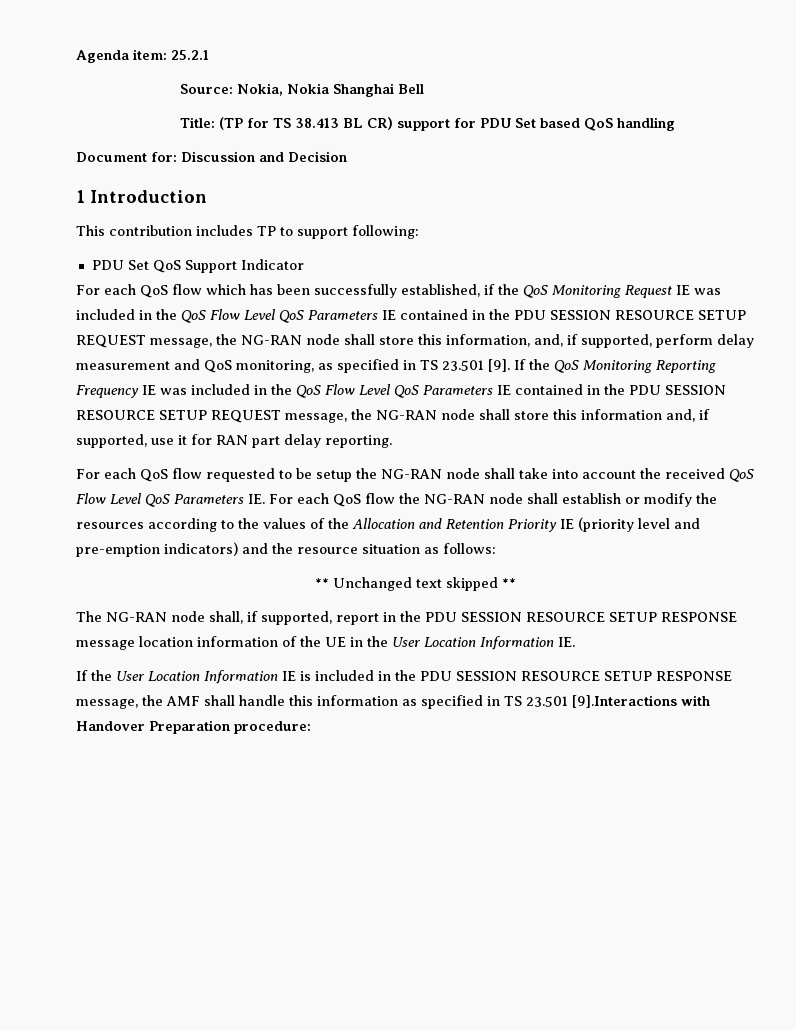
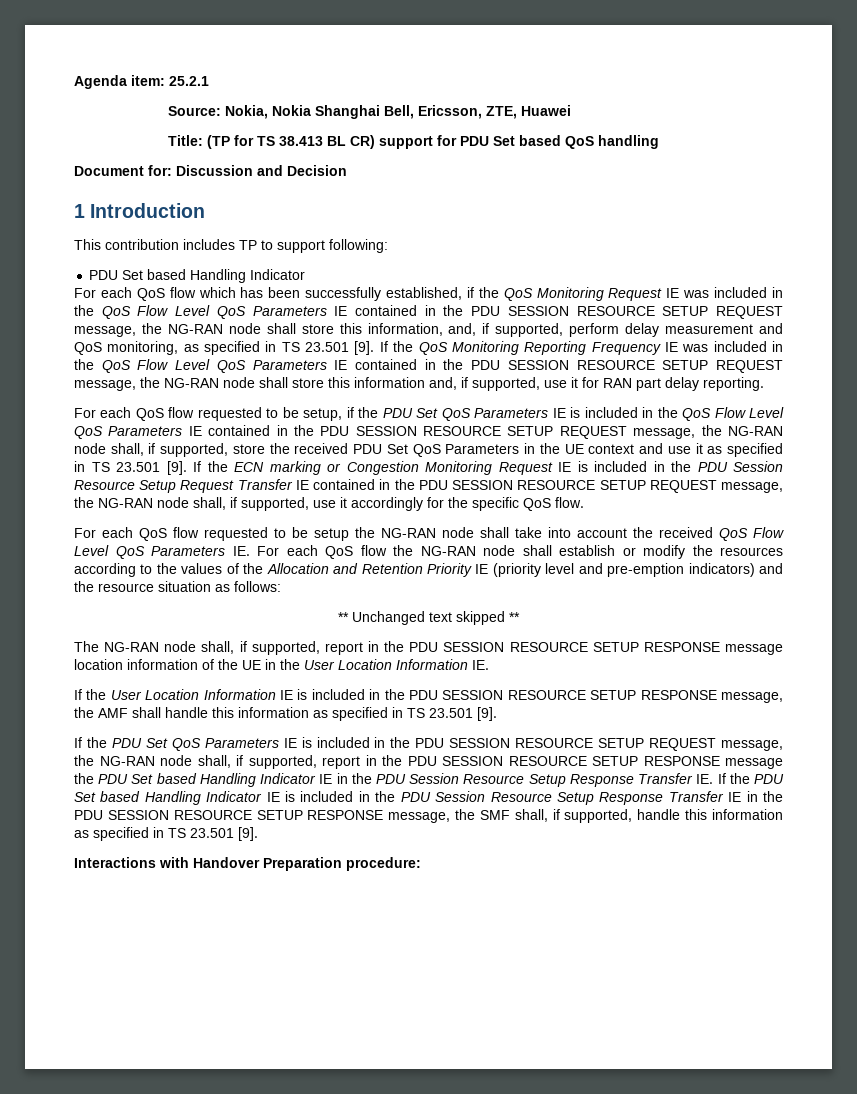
[397,84,424,94] Bell -> [384,105,572,119] Bell, Ericsson, ZTE, Huawei
[152,260,237,273] QoS Support -> [147,269,247,283] based Handling
(392, 441) none -> [74,407,785,421] [74,425,783,439] [74,443,783,457] [74,461,783,475] [74,479,784,493] [74,497,584,511] // For each QoS flow requested to be setup, if the PDU Set QoS Parameters IE is included in the QoS Flow Level QoS Parameters IE contained in the PDU SESSION RESOURCE SETUP REQUEST message, the NG-RAN node shall, if supported, store the received PDU Set QoS Parameters in the UE context and use it as specified in TS 23.501 [9]. If the ECN marking or Congestion Monitoring Request IE is included in the PDU Session Resource Setup Request Transfer IE contained in the PDU SESSION RESOURCE SETUP REQUEST message, the NG-RAN node shall, if supported, use it accordingly for the specific QoS flow.
[572,695,677,708] [9].Interactions -> [477,707,497,721] [74,737,783,751] [74,755,783,769] [74,773,784,787] [74,791,783,805] [74,809,783,823] [74,827,258,841] [74,857,156,868] [9]. // If the PDU Set QoS Parameters IE is included in the PDU SESSION RESOURCE SETUP REQUEST message, the NG-RAN node shall, if supported, report in the PDU SESSION RESOURCE SETUP RESPONSE message the PDU Set based Handling Indicator IE in the PDU Session Resource Setup Response Transfer IE. If the PDU Set based Handling Indicator IE is included in the PDU Session Resource Setup Response Transfer IE in the PDU SESSION RESOURCE SETUP RESPONSE message, the SMF shall, if supported, handle this information as specified in TS 23.501 [9]. // Interactions

